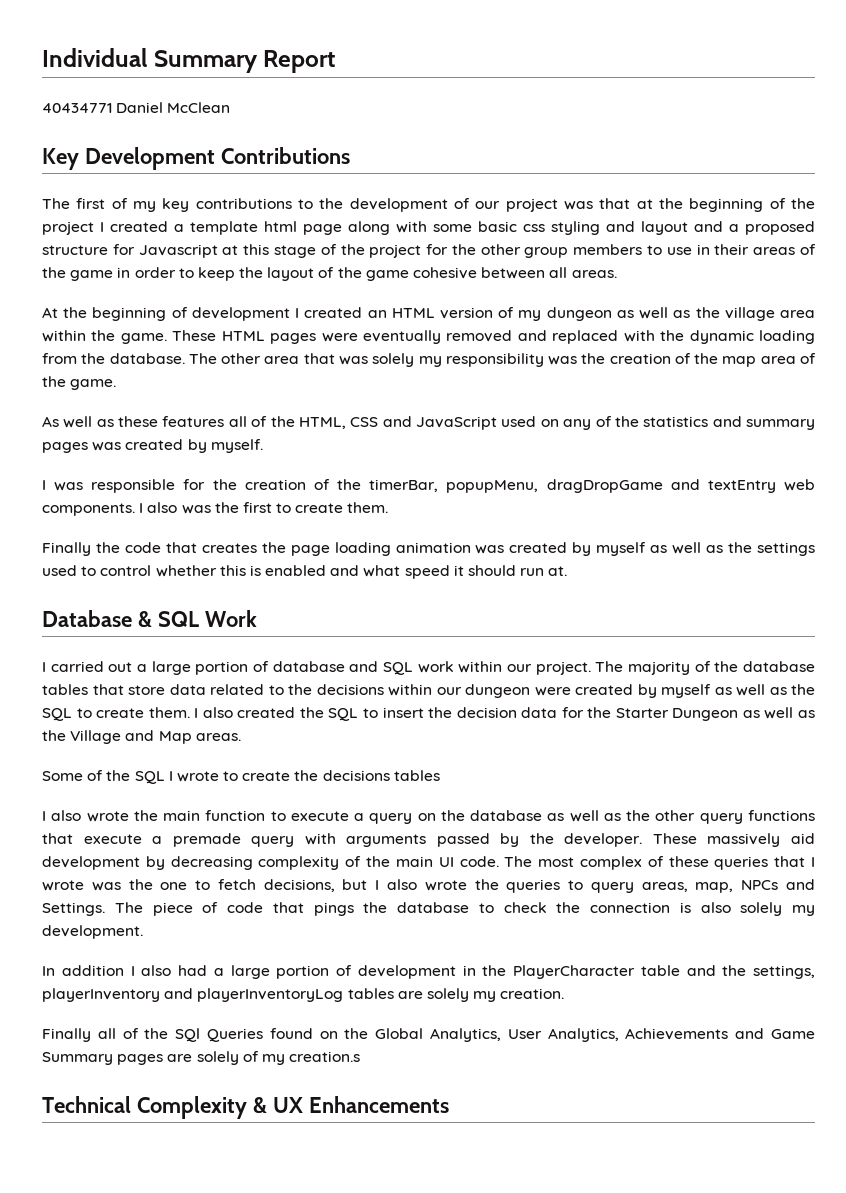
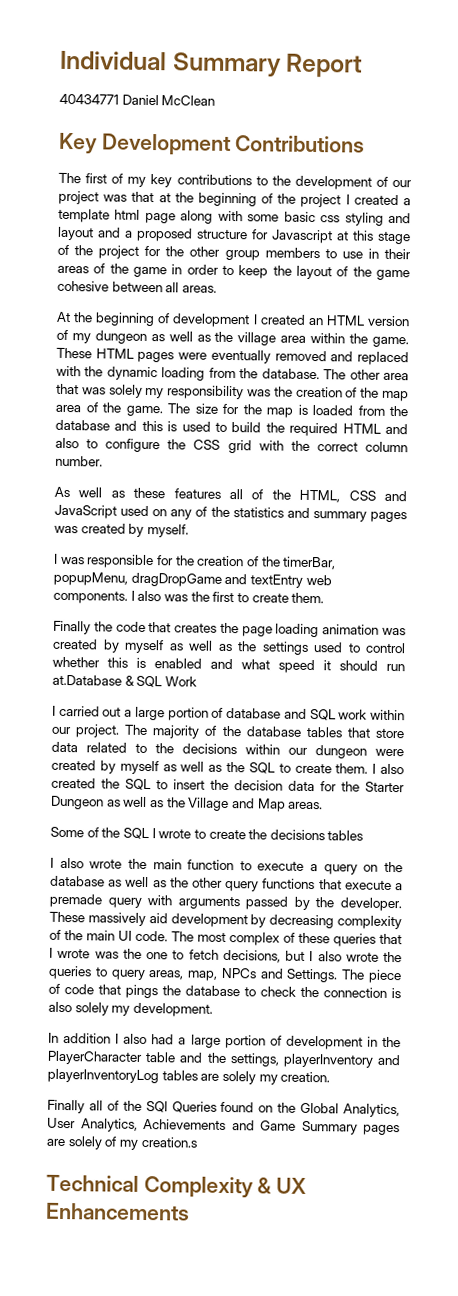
(117, 384) none -> [167,403,408,418] [55,419,408,437] [55,437,408,454] [55,455,103,467] The size for the map is loaded from the database and this is used to build the required HTML and also to configure the CSS grid with the correct column number.
[548,566,568,576] [42,610,132,627] at. // Database -> [52,674,122,686] at.Database

